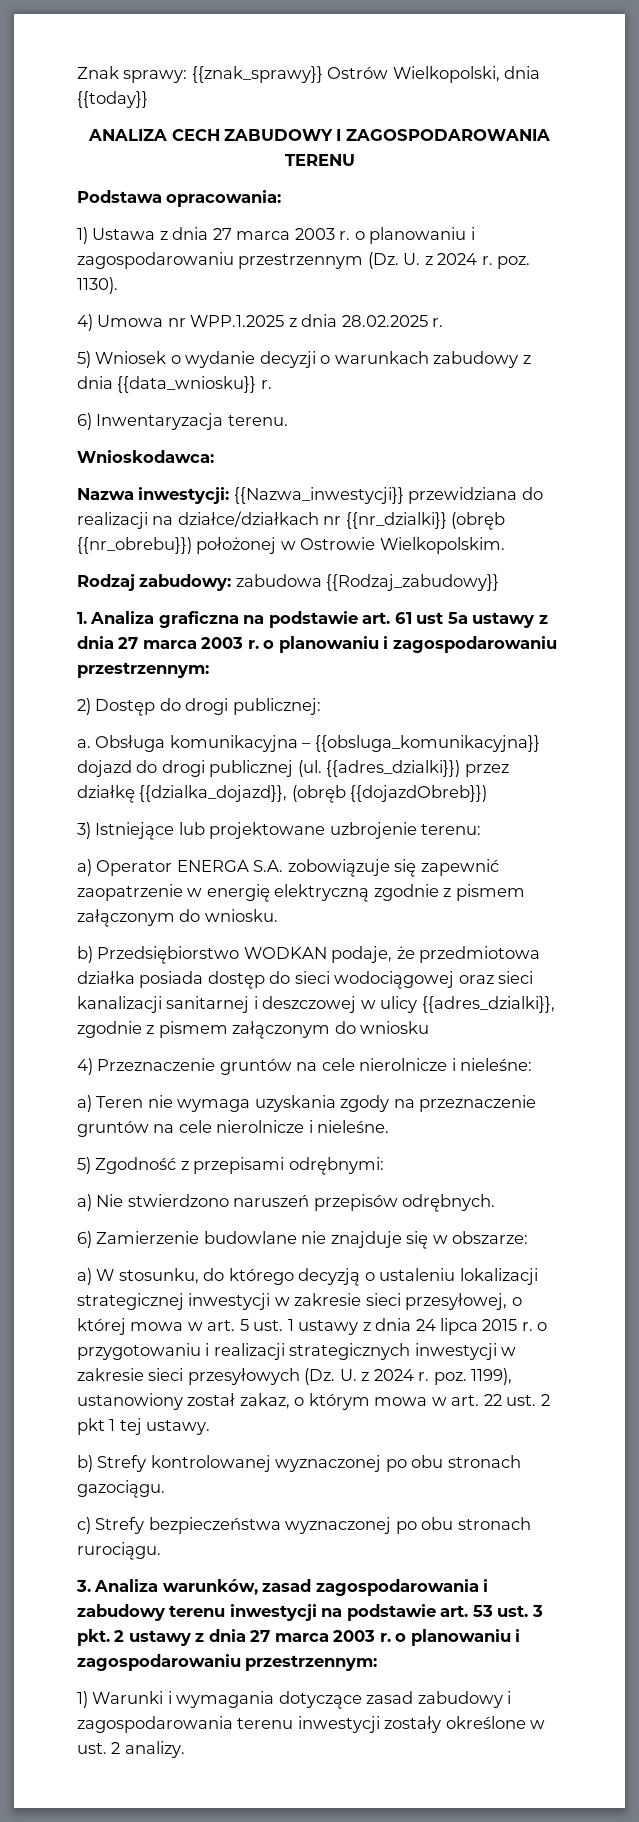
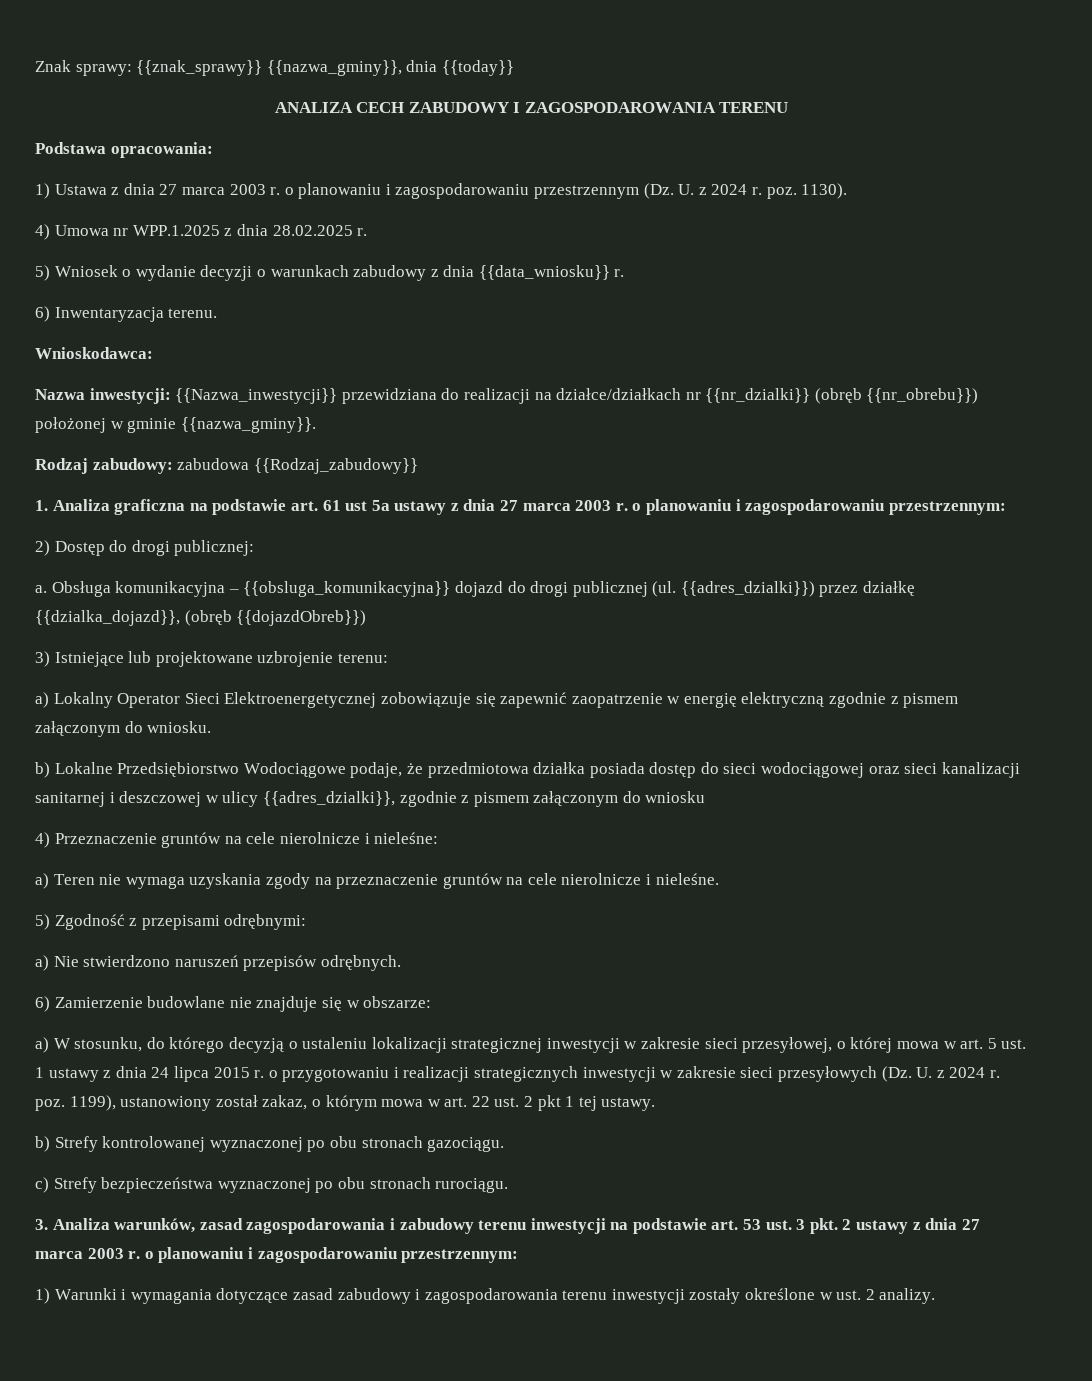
[327,66,500,83] Ostrów Wielkopolski, -> [266,60,402,76] {{nazwa_gminy}},
[300,537,505,554] Ostrowie Wielkopolskim. -> [127,417,316,433] gminie {{nazwa_gminy}}.
[96,860,284,876] Operator ENERGA S.A. -> [53,692,377,708] Lokalny Operator Sieci Elektroenergetycznej
[97,946,327,964] Przedsiębiorstwo WODKAN -> [54,762,346,778] Lokalne Przedsiębiorstwo Wodociągowe

